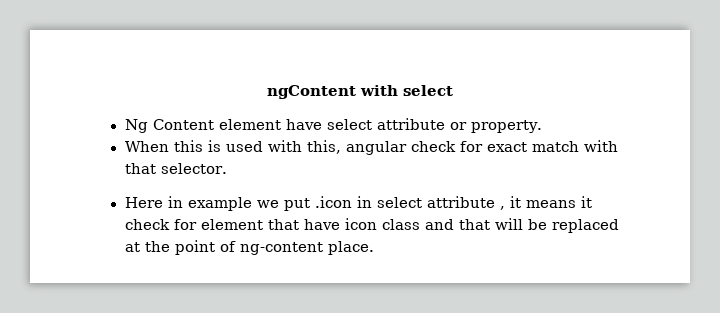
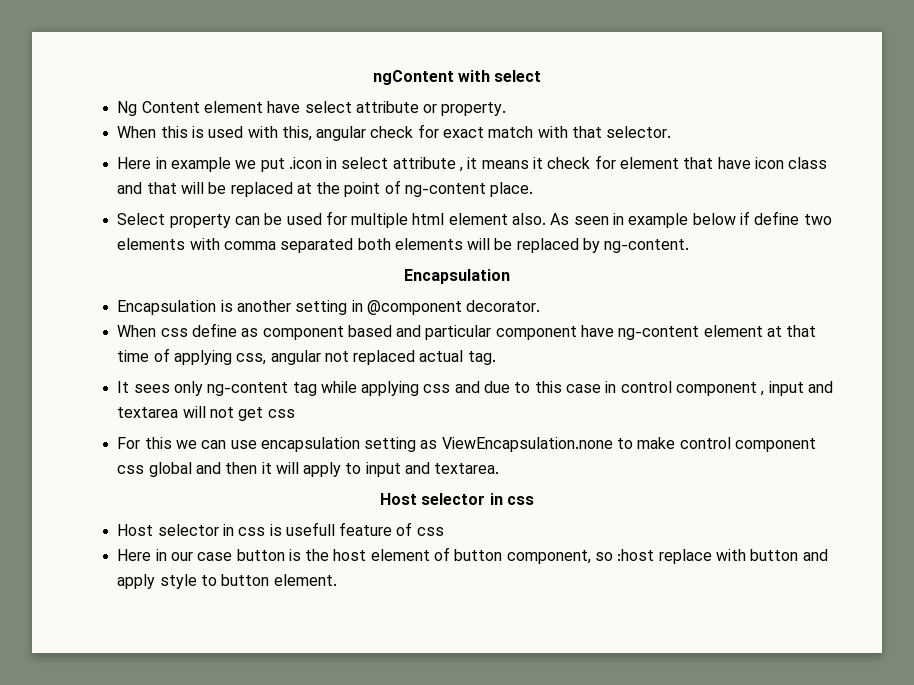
(374, 248) none -> [117,211,832,228] [117,238,690,253] [404,269,510,284] [117,300,541,315] [117,323,817,340] [117,348,496,365] [117,381,833,396] [117,406,295,421] [117,437,817,452] [117,462,500,477] [380,493,534,505] [117,522,444,536] [117,547,828,564] [117,574,337,589] // Select property can be used for multiple html element also. As seen in example below if define two elements with comma separated both elements will be replaced by ng-content. // Encapsulation // Encapsulation is another setting in @component decorator. // When css define as component based and particular component have ng-content element at that time of applying css, angular not replaced actual tag. // It sees only ng-content tag while applying css and due to this case in control component , input and textarea will not get css // For this we can use encapsulation setting as ViewEncapsulation.none to make control component css global and then it will apply to input and textarea. // Host selector in css // Host selector in css is usefull feature of css // Here in our case button is the host element of button component, so :host replace with button and apply style to button element.

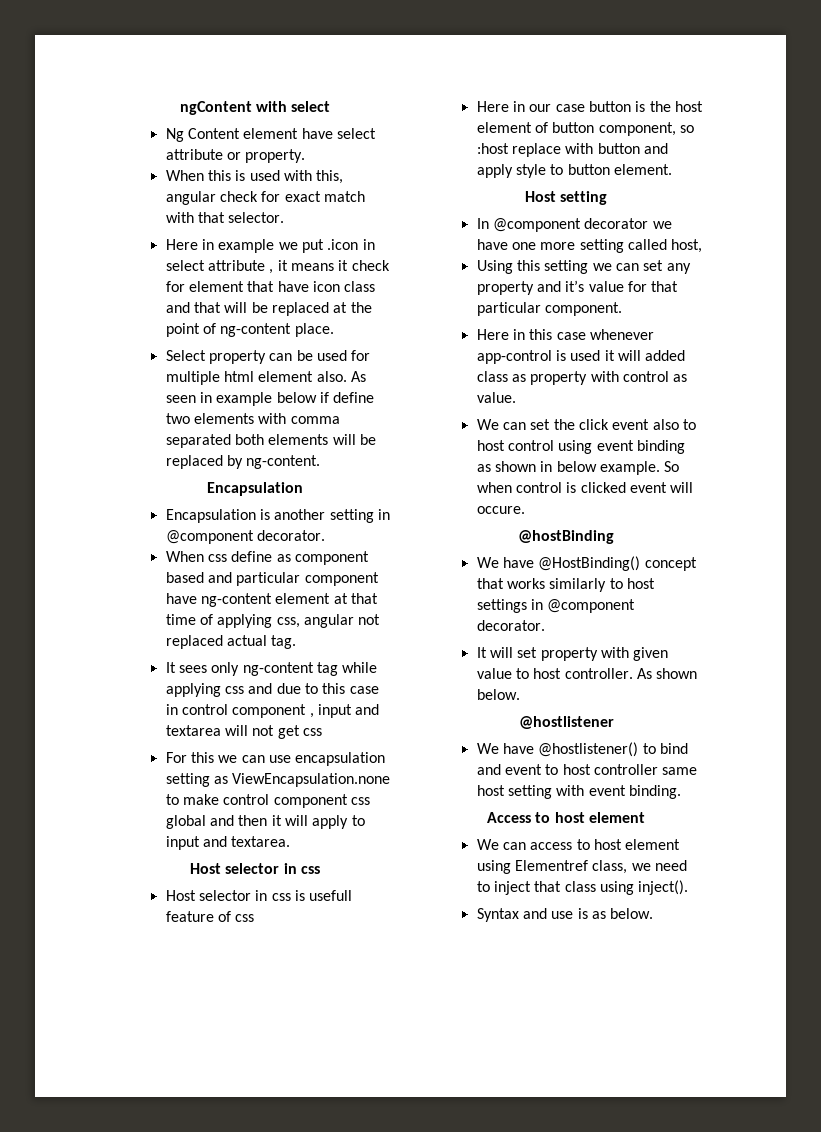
(337, 580) none -> [524,191,608,205] [476,218,672,232] [476,239,703,253] [476,260,691,274] [476,280,679,295] [476,302,622,316] [476,329,654,340] [476,350,686,364] [476,371,688,385] [476,392,516,403] [476,419,696,430] [476,440,685,454] [476,461,680,475] [476,482,694,493] [476,506,525,514] [518,530,614,544] [476,556,697,571] [476,578,655,592] [476,599,636,613] [476,620,545,631] [476,647,669,661] [476,668,698,679] [476,689,520,700] [518,716,614,729] [476,742,688,757] [476,764,698,775] [476,785,681,799] [487,812,645,823] [476,839,681,850] [476,860,687,874] [476,880,689,895] [476,908,654,922] // Host setting // In @component decorator we have one more setting called host, // Using this setting we can set any property and it’s value for that particular component. // Here in this case whenever app-control is used it will added class as property with control as value. // We can set the click event also to host control using event binding as shown in below example. So when control is clicked event will occure. // @hostBinding // We have @HostBinding() concept that works similarly to host settings in @component decorator. // It will set property with given value to host controller. As shown below. // @hostlistener // We have @hostlistener() to bind and event to host controller same host setting with event binding. // Access to host element // We can access to host element using Elementref class, we need to inject that class using inject(). // Syntax and use is as below.

